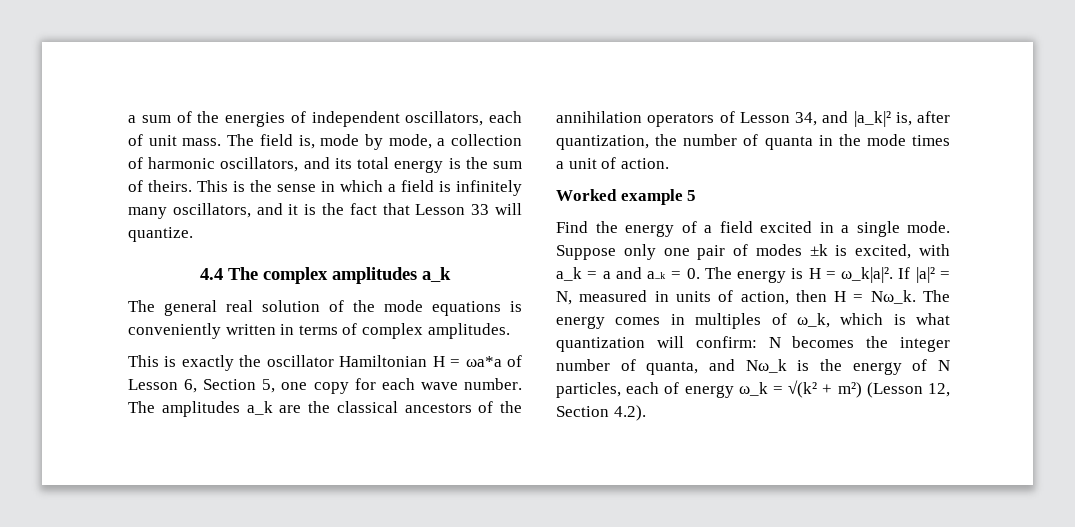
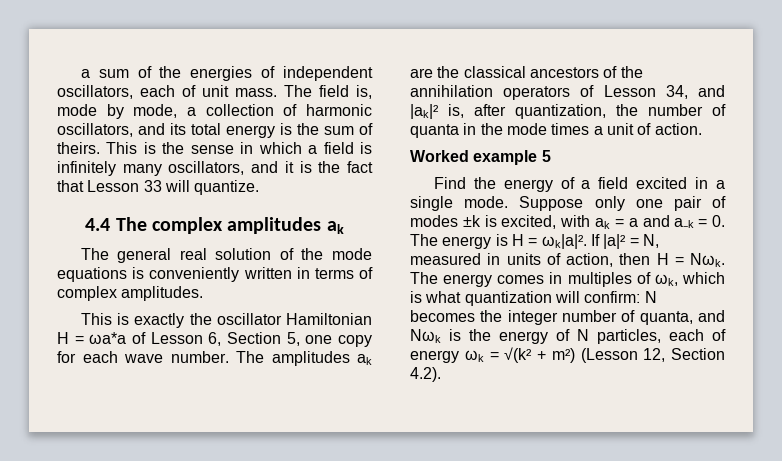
[422,267,451,282] a_k -> [326,221,344,234] ak
[246,401,273,415] a_k -> [357,354,372,365] ak
[853,111,891,127] |a_k|² -> [410,104,439,119] |ak|²
[556,267,582,281] a_k -> [595,218,611,229] ak
[841,267,894,283] ω_k|a|². -> [541,234,587,249] ωk|a|².
[870,290,916,304] Nω_k. -> [690,253,725,267] Nωk.
[796,313,830,328] ω_k, -> [654,274,678,286] ωk,
[745,359,787,373] Nω_k -> [410,329,441,343] Nωk
[738,382,768,396] ω_k -> [464,350,484,362] ωk

